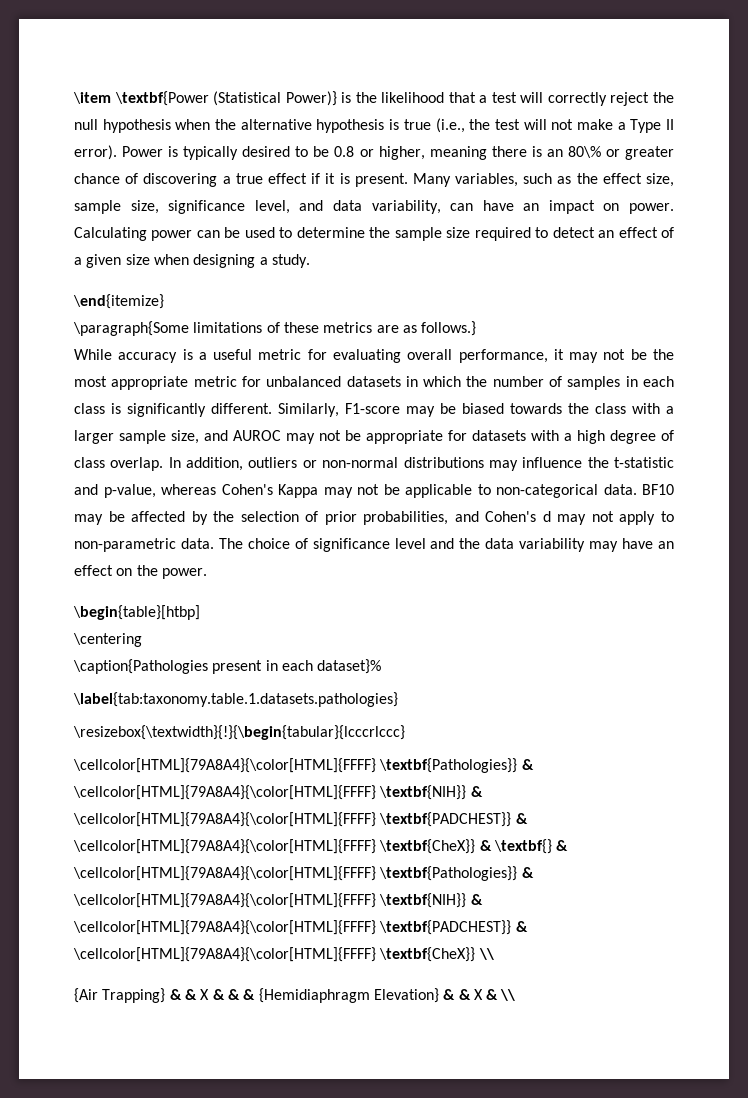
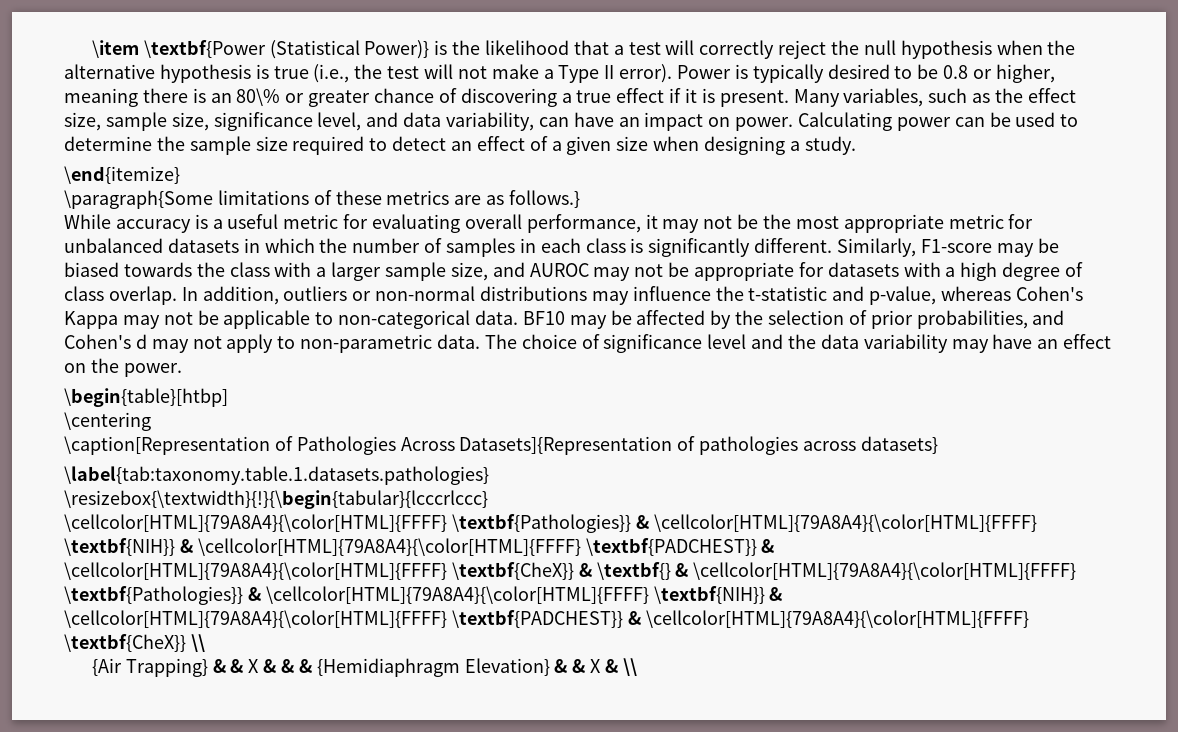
[73,659,382,674] \caption{Pathologies present in each dataset}% -> [64,436,938,455] \caption[Representation of Pathologies Across Datasets]{Representation of pathologies across datasets}

